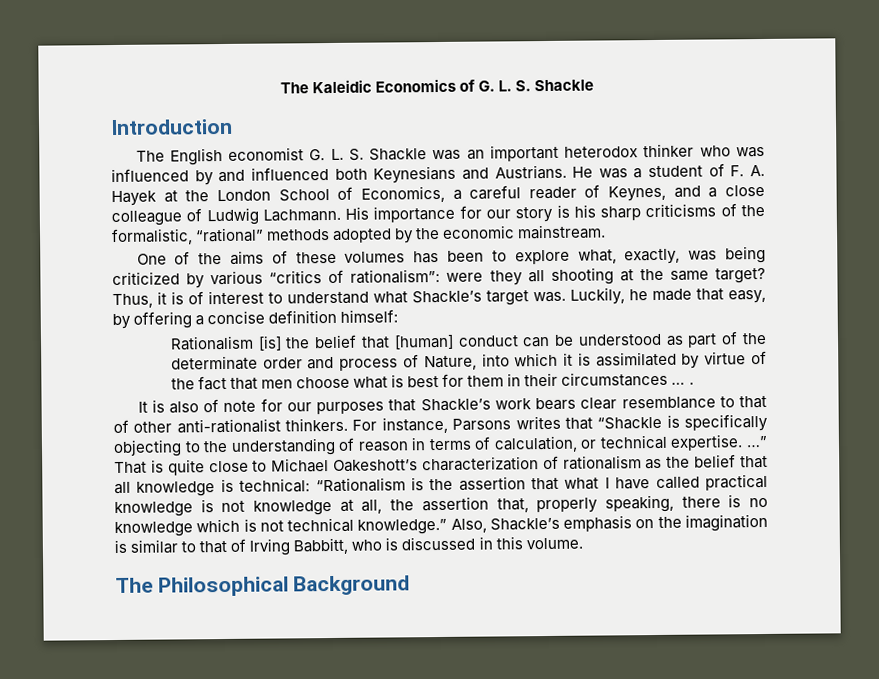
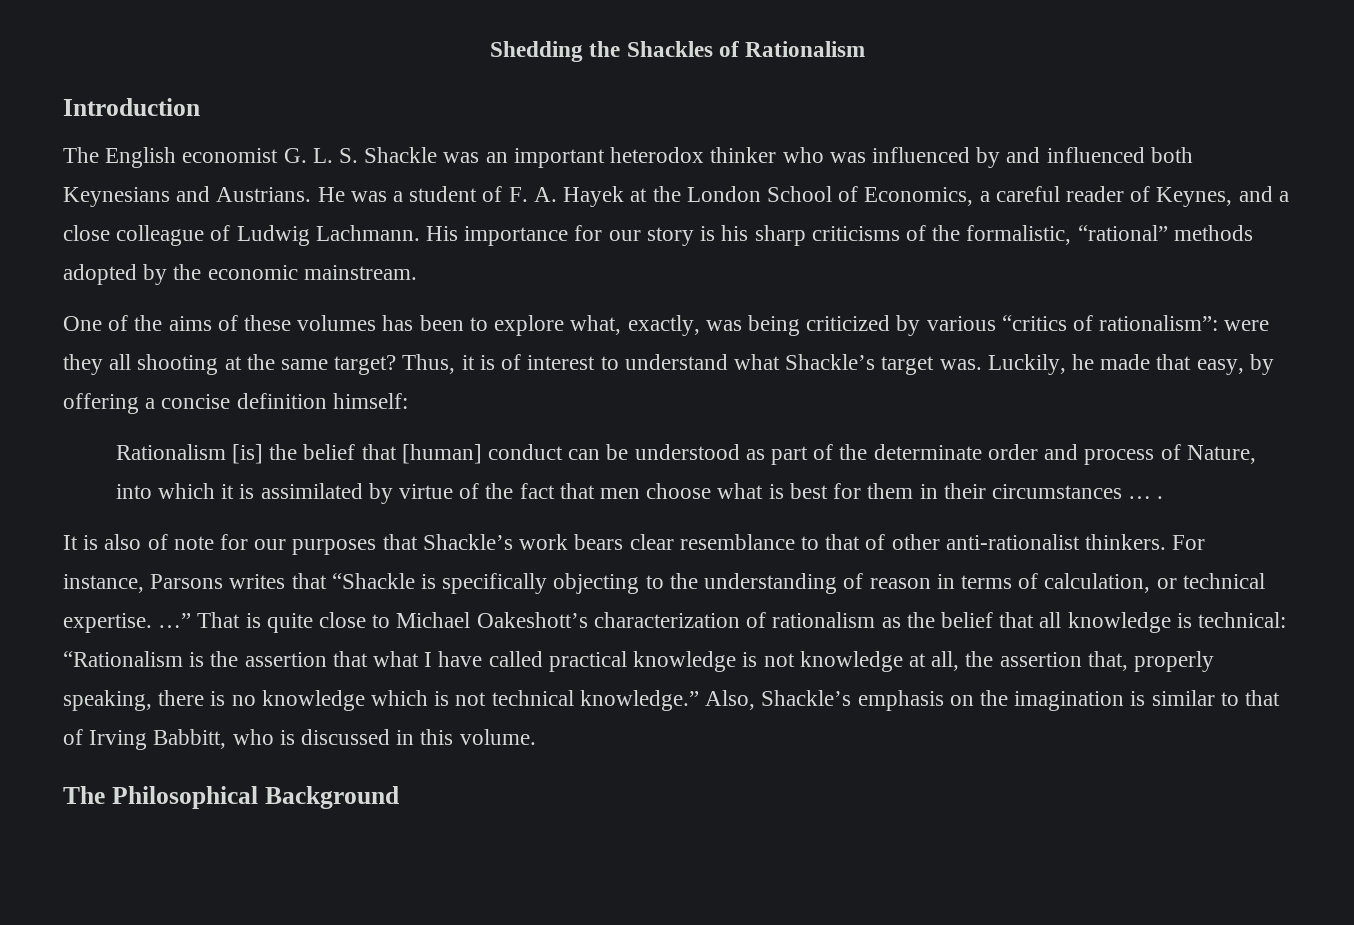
[279,78,595,94] The Kaleidic Economics of G. L. S. Shackle -> [490,41,865,62] Shedding the Shackles of Rationalism

